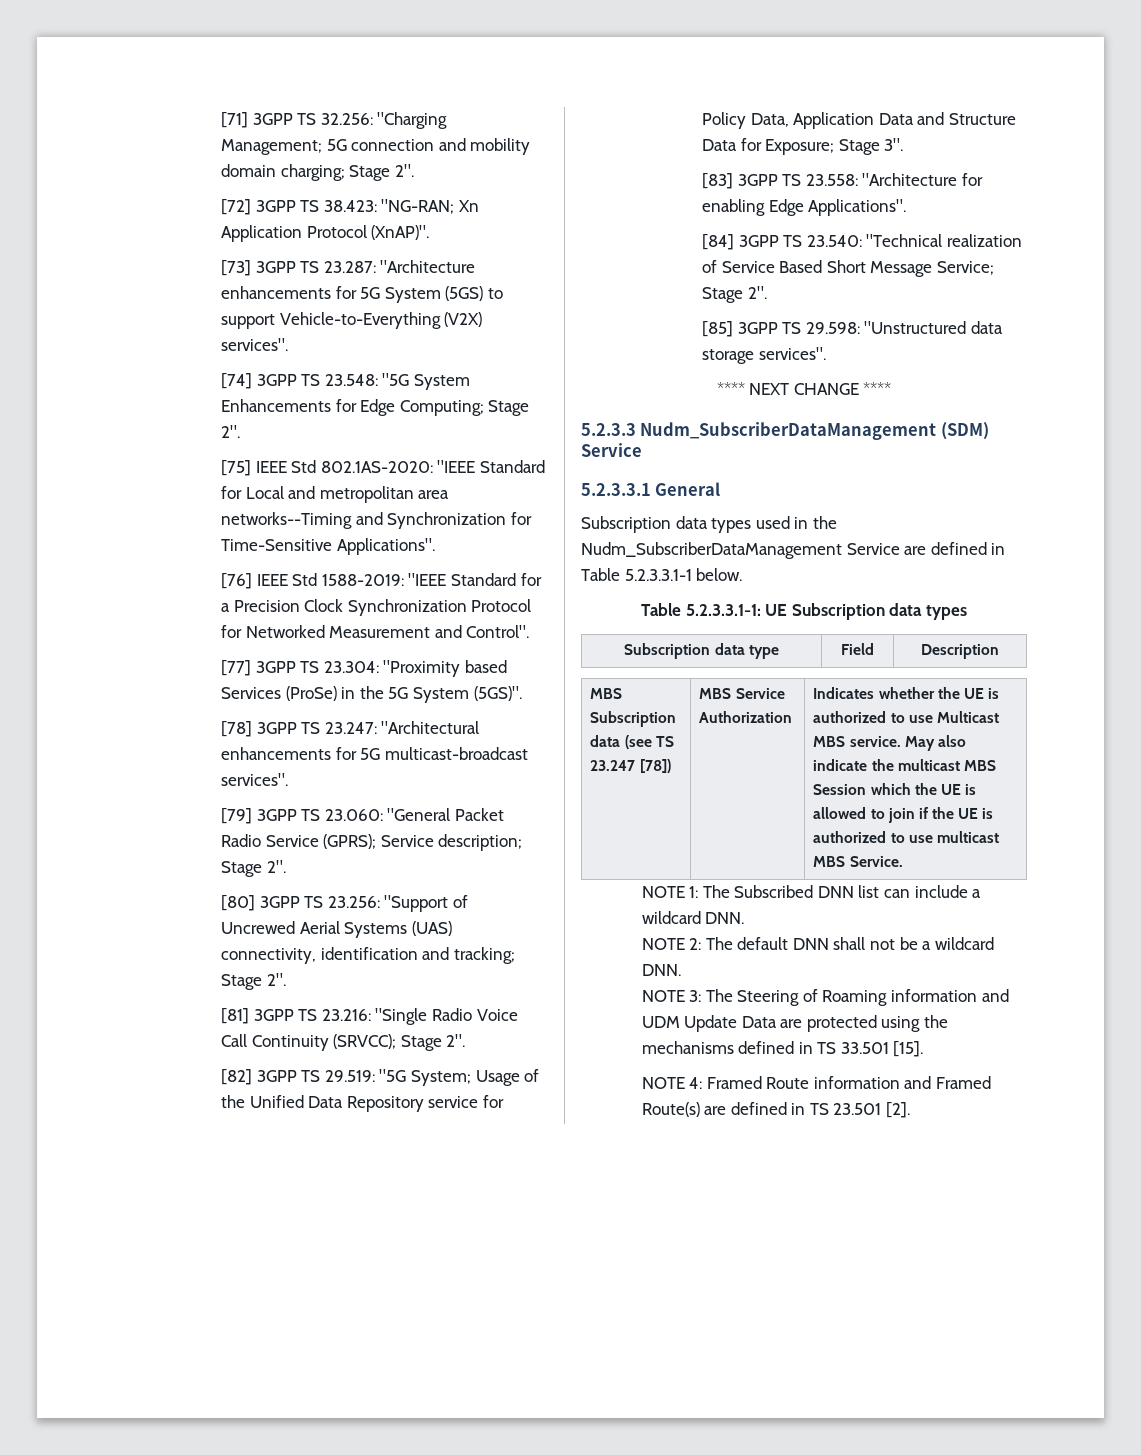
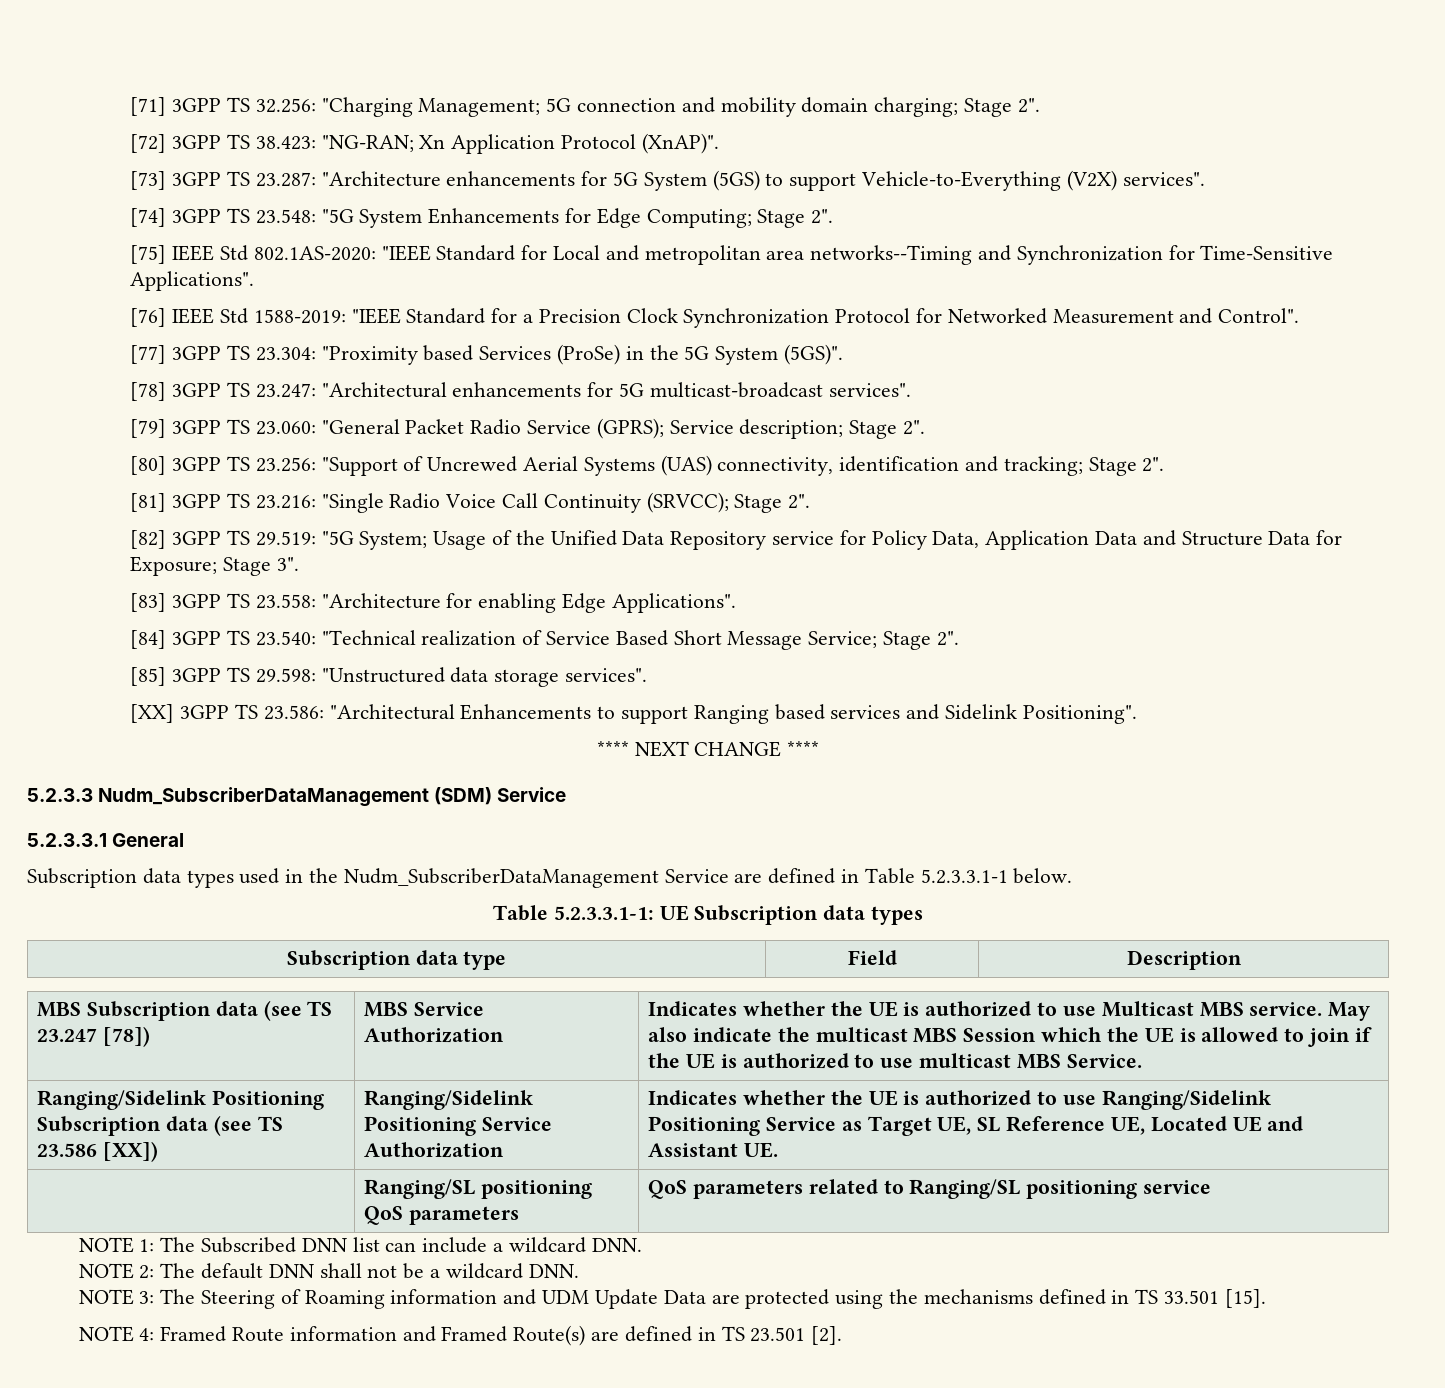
(826, 353) none -> [130,704,1137,724] // [XX] 3GPP TS 23.586: "Architectural Enhancements to support Ranging based services and Sidelink Positioning".
(903, 861) none -> [37,1090,325,1110] [37,1115,283,1136] [37,1141,159,1162] [364,1090,534,1110] [364,1116,553,1136] [364,1142,505,1158] [648,1090,1271,1110] [648,1116,1304,1136] [648,1142,779,1158] [364,1179,593,1199] [364,1206,520,1225] [648,1179,1212,1199] // Ranging/Sidelink Positioning Subscription data (see TS 23.586 [XX]) | Ranging/Sidelink Positioning Service Authorization | Indicates whether the UE is authorized to use Ranging/Sidelink Positioning Service as Target UE, SL Reference UE, Located UE and Assistant UE. // | Ranging/SL positioning QoS parameters | QoS parameters related to Ranging/SL positioning service

